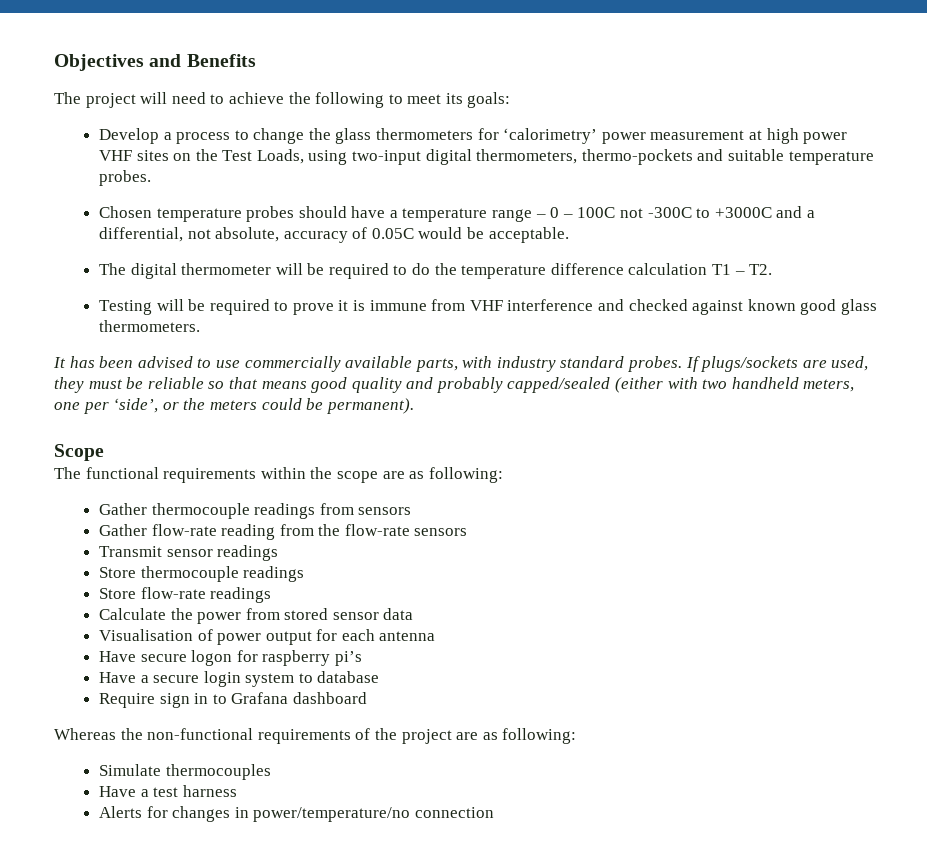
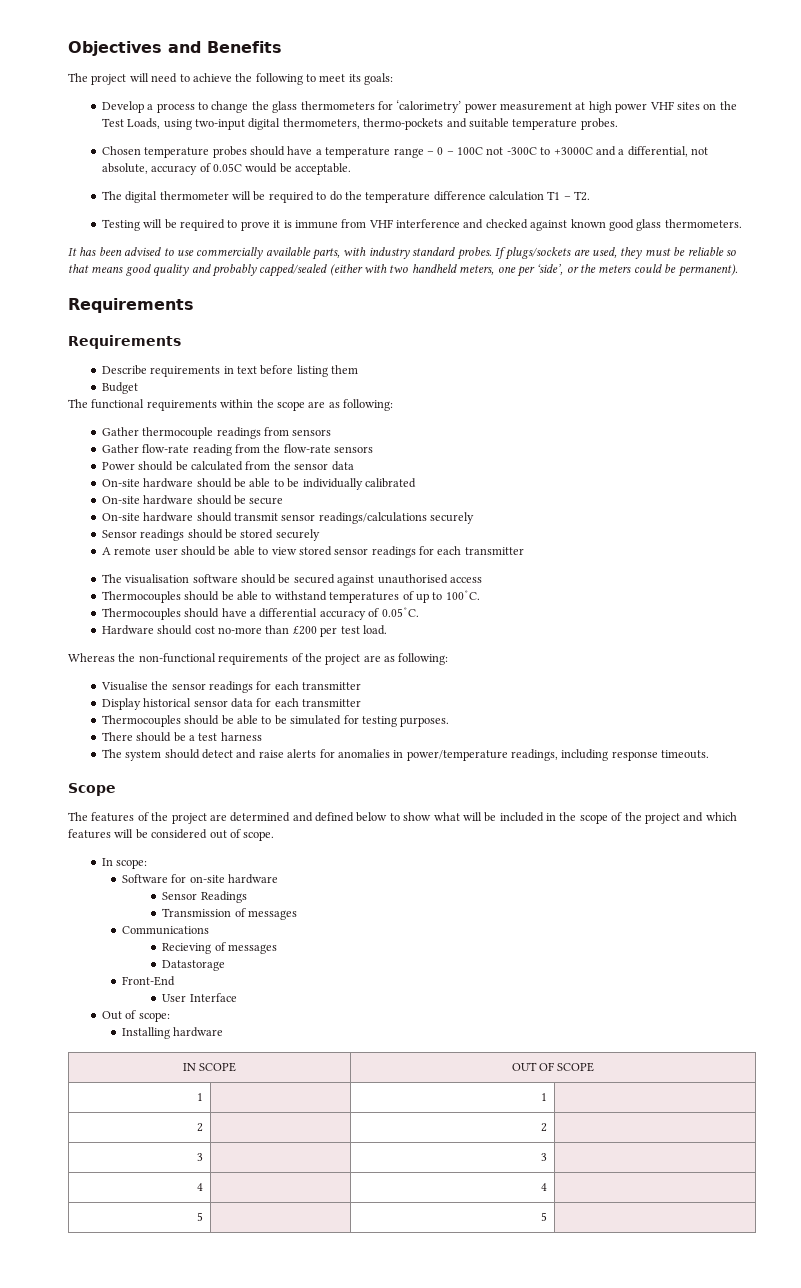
[54,444,104,461] Scope -> [68,298,194,313] [68,335,181,349] [101,365,359,377] [101,382,138,394] Requirements // Requirements // Describe requirements in text before listing them // Budget
[98,545,279,561] [98,566,305,582] [98,587,272,603] [98,608,414,624] [98,629,436,645] [98,650,362,666] [98,671,380,687] [98,692,367,708] Transmit sensor readings // Store thermocouple readings // Store flow-rate readings // Calculate the power from stored sensor data // Visualisation of power output for each antenna // Have secure logon for raspberry pi’s // Have a secure login system to database // Require sign in to Grafana dashboard -> [101,461,354,471] [101,478,416,490] [101,495,284,505] [101,512,475,524] [101,529,320,541] [101,546,524,558] [101,574,482,586] [101,590,480,603] [101,607,419,620] [101,625,387,637] Power should be calculated from the sensor data // On-site hardware should be able to be individually calibrated // On-site hardware should be secure // On-site hardware should transmit sensor readings/calculations securely // Sensor readings should be stored securely // A remote user should be able to view stored sensor readings for each transmitter // The visualisation software should be secured against unauthorised access // Thermocouples should be able to withstand temperatures of up to 100˚C. // Thermocouples should have a differential accuracy of 0.05˚C. // Hardware should cost no-more than £200 per test load.
[98,764,271,780] [98,785,237,797] [98,806,494,822] Simulate thermocouples // Have a test harness // Alerts for changes in power/temperature/no connection -> [100,681,362,693] [101,698,362,710] [101,715,450,727] [101,732,262,742] [101,749,710,761] [68,783,116,796] [68,812,737,824] [68,829,275,841] [101,858,148,869] [122,874,279,884] [162,891,247,903] [162,908,298,920] [122,926,210,935] [162,942,278,954] [162,960,226,971] [122,976,176,986] [162,993,237,1002] [101,1010,170,1022] [122,1027,224,1039] [182,1062,237,1072] [511,1062,595,1072] [197,1093,204,1101] [541,1093,548,1101] [197,1123,204,1132] [541,1123,548,1132] [197,1153,204,1161] [541,1153,548,1161] [197,1183,204,1191] [541,1183,548,1191] [197,1212,204,1221] [541,1212,548,1221] Visualise the sensor readings for each transmitter // Display historical sensor data for each transmitter // Thermocouples should be able to be simulated for testing purposes. // There should be a test harness // The system should detect and raise alerts for anomalies in power/temperature readings, including response timeouts. // Scope // The features of the project are determined and defined below to show what will be included in the scope of the project and which features will be considered out of scope. // In scope: // Software for on-site hardware // Sensor Readings // Transmission of messages // Communications // Recieving of messages // Datastorage // Front-End // User Interface // Out of scope: // Installing hardware // IN SCOPE | OUT OF SCOPE // 1 | | 1 | // 2 | | 2 | // 3 | | 3 | // 4 | | 4 | // 5 | | 5 |

